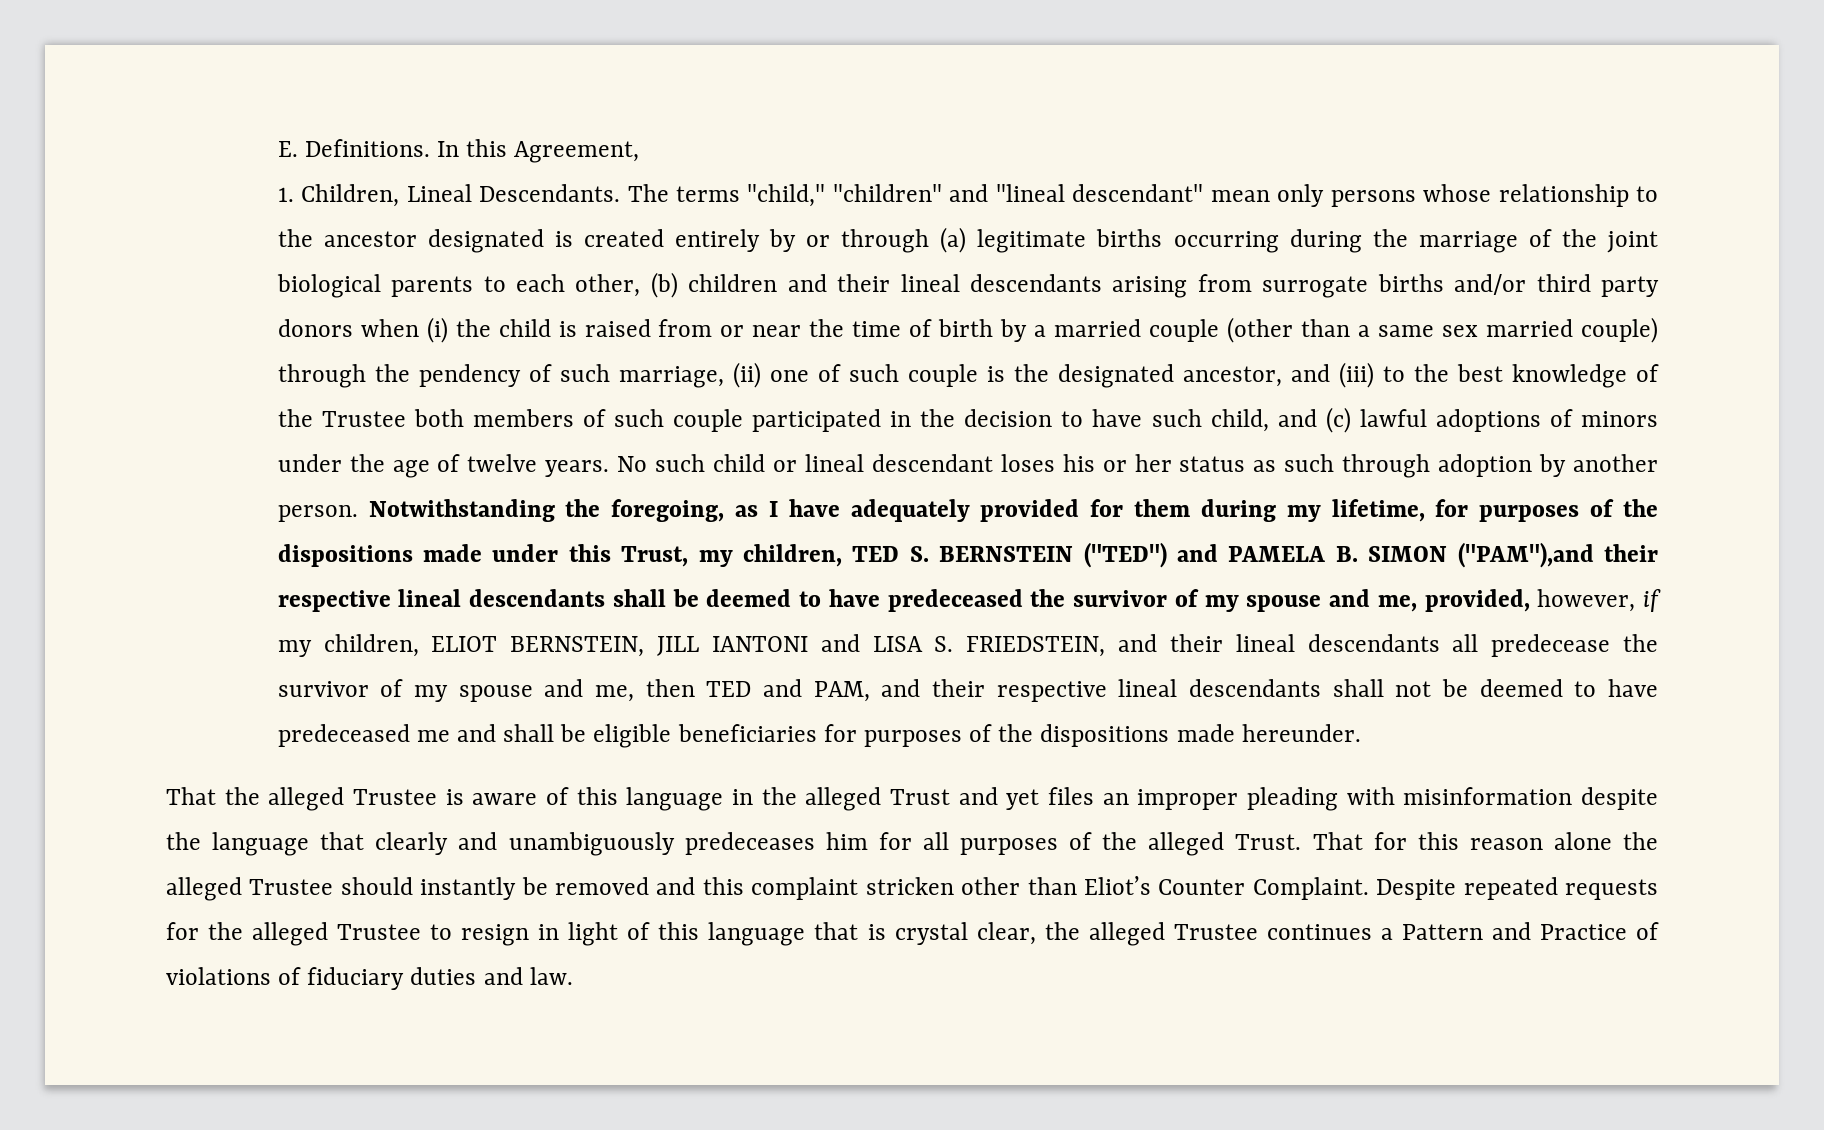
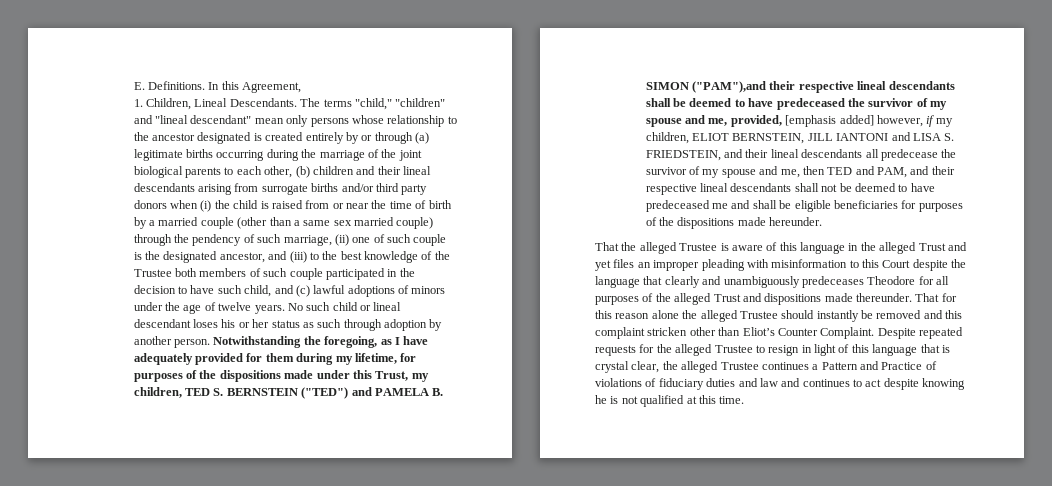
(1530, 600) none -> [785,115,874,127] [emphasis added]
(1573, 796) none -> [849,259,911,268] to this Court
[825,832,868,850] him -> [867,276,916,285] Theodore
[1235,834,1302,850] Trust. -> [713,293,912,305] Trust and dispositions made thereunder.
[529,967,573,985] law. -> [759,378,966,390] [595,395,745,407] law and continues to act despite knowing he is not qualified at this time.

